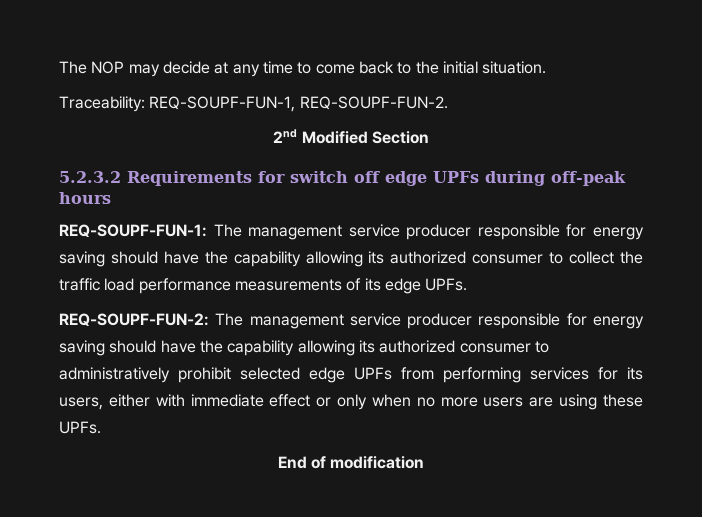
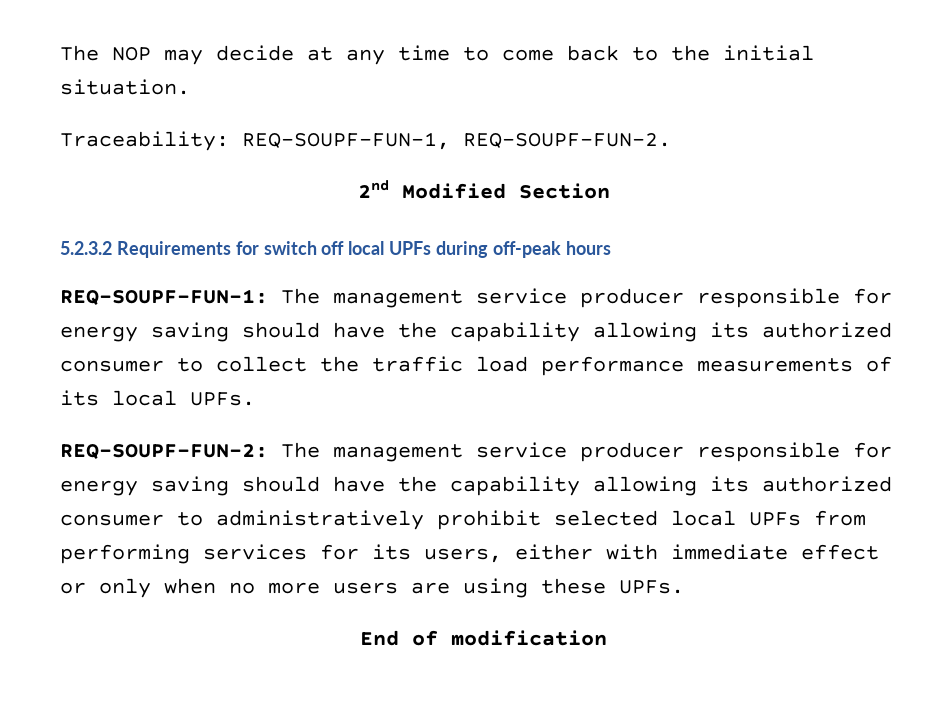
[385,171,427,186] edge -> [348,241,385,255] local
[384,278,421,294] edge -> [112,390,177,406] local
[309,367,345,383] edge -> [671,510,736,526] local

